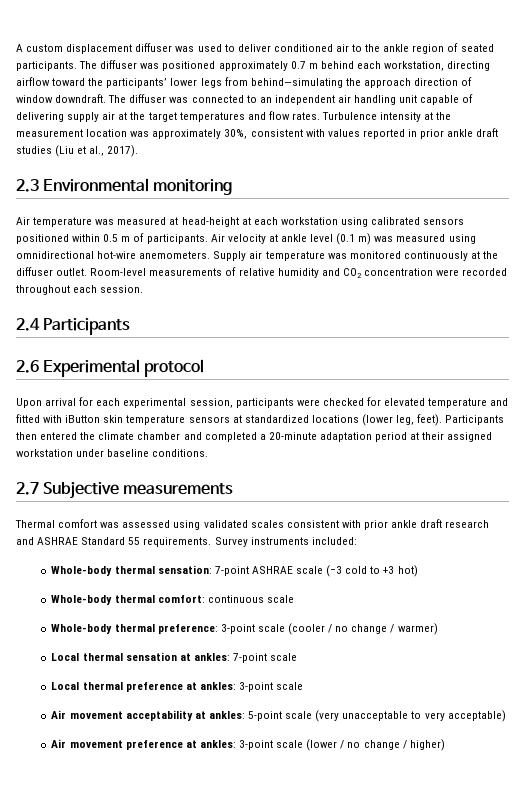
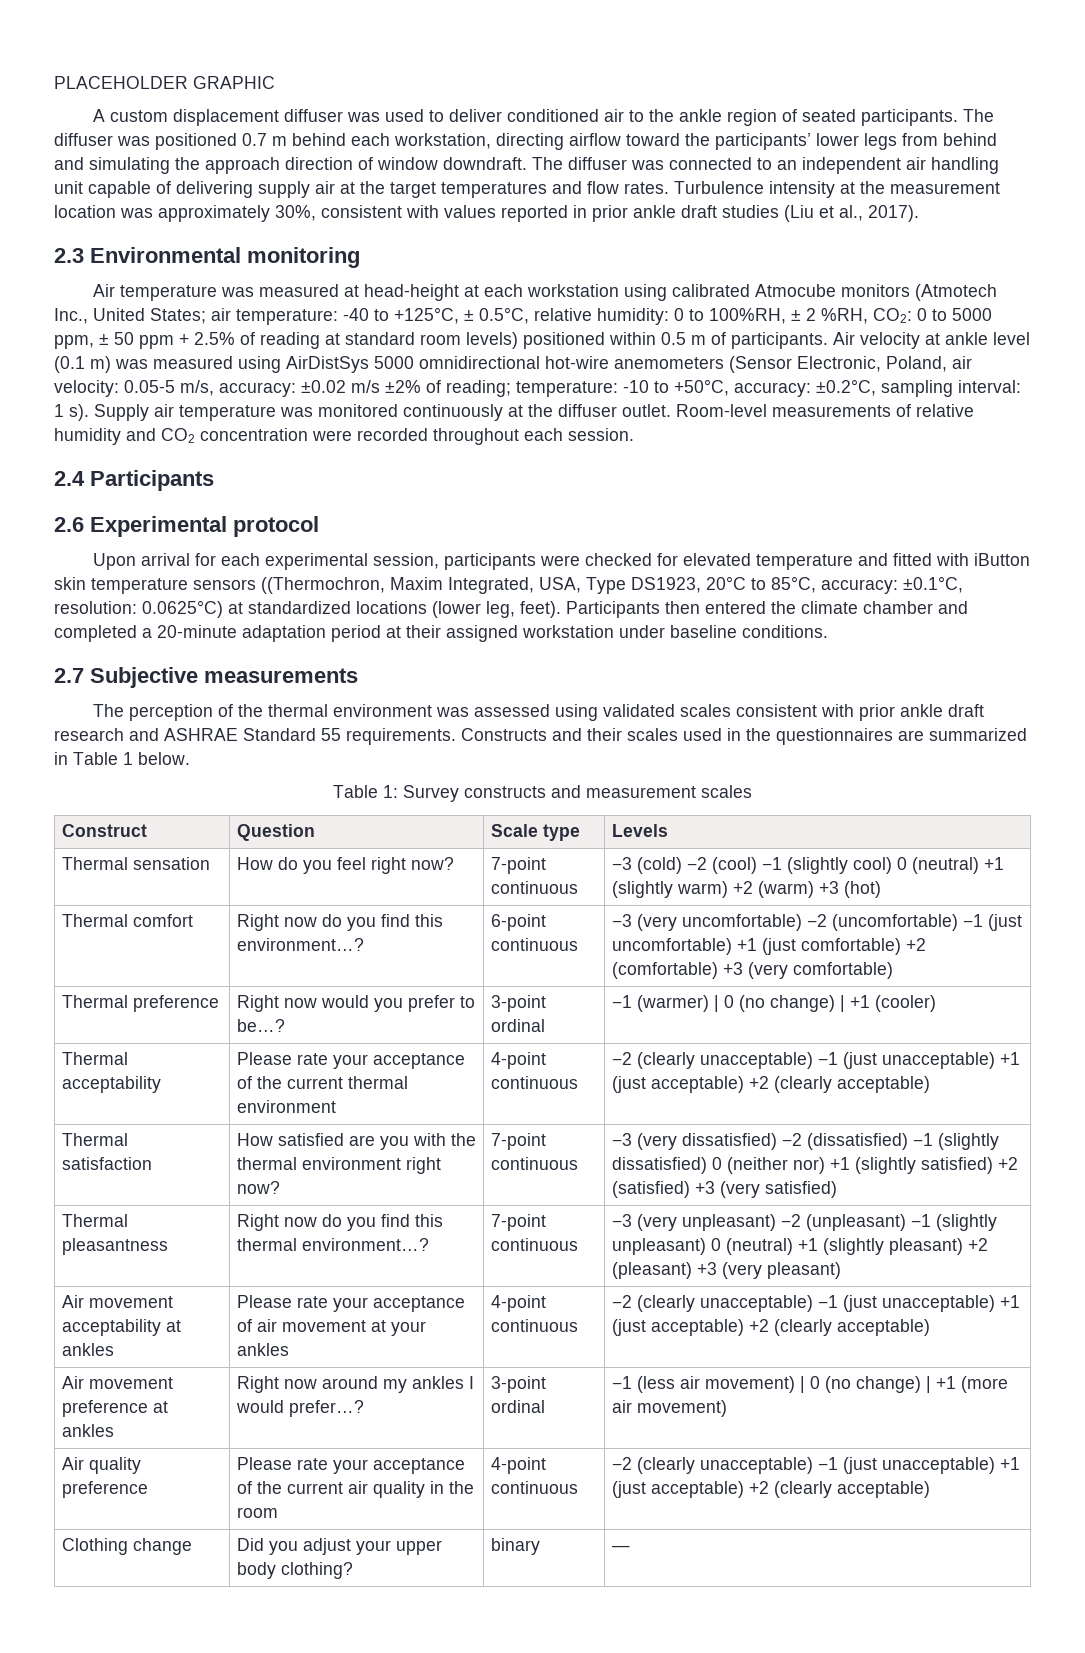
(16, 48) none -> [54,76,275,89] PLACEHOLDER GRAPHIC //
[218,61,288,71] approximately -> (237, 141) none
[250,78,343,88] behind—simulating -> [943,133,997,146] [54,157,170,174] behind and simulating
[423,218,465,225] sensors -> [755,284,998,301] [54,307,992,325] [54,332,518,349] Atmocube monitors (Atmotech Inc., United States; air temperature: -40 to +125°C, ± 0.5°C, relative humidity: 0 to 100%RH, ± 2 %RH, CO2: 0 to 5000 ppm, ± 50 ppm + 2.5% of reading at standard room levels)
[16,251,211,259] omnidirectional hot-wire anemometers. -> [286,356,972,373] [54,379,1021,397] [54,404,89,421] AirDistSys 5000 omnidirectional hot-wire anemometers (Sensor Electronic, Poland, air velocity: 0.05-5 m/s, accuracy: ±0.02 m/s ±2% of reading; temperature: -10 to +50°C, accuracy: ±0.2°C, sampling interval: 1 s).
(230, 419) none -> [261,576,963,594] [54,600,223,618] ((Thermochron, Maxim Integrated, USA, Type DS1923, 20°C to 85°C, accuracy: ±0.1°C, resolution: 0.0625°C)
[15,519,98,528] Thermal comfort -> [93,704,433,721] The perception of the thermal environment
[214,537,357,547] [51,565,418,577] [51,595,294,605] [51,623,438,635] [51,652,298,663] [51,682,304,692] [51,710,506,722] [51,739,445,751] Survey instruments included: // Whole-body thermal sensation: 7-point ASHRAE scale (−3 cold to +3 hot) // Whole-body thermal comfort: continuous scale // Whole-body thermal preference: 3-point scale (cooler / no change / warmer) // Local thermal sensation at ankles: 7-point scale // Local thermal preference at ankles: 3-point scale // Air movement acceptability at ankles: 5-point scale (very unacceptable to very acceptable) // Air movement preference at ankles: 3-point scale (lower / no change / higher) -> [461,728,1027,745] [54,752,190,765] [333,785,752,802] [61,824,147,837] [236,824,315,841] [490,824,580,841] [611,824,668,837] [61,857,210,870] [236,857,454,874] [490,857,546,874] [490,881,578,894] [611,857,1004,874] [611,881,881,898] [61,914,193,927] [236,914,443,931] [236,938,364,951] [490,914,546,931] [490,938,578,951] [611,914,1022,931] [611,938,926,955] [611,962,893,979] [61,995,219,1012] [236,995,475,1012] [236,1019,285,1032] [490,995,546,1012] [490,1019,545,1032] [611,995,936,1012] [61,1052,128,1065] [61,1076,161,1093] [236,1052,465,1069] [236,1076,408,1089] [236,1100,336,1113] [490,1052,546,1069] [490,1076,578,1089] [611,1052,1020,1069] [611,1076,930,1093] [61,1133,128,1146] [61,1157,152,1170] [236,1133,476,1150] [236,1157,441,1174] [236,1181,280,1194] [490,1133,546,1150] [490,1157,578,1170] [611,1133,999,1150] [611,1157,1018,1174] [611,1181,837,1198] [61,1214,128,1227] [61,1238,168,1255] [236,1214,443,1231] [236,1238,429,1251] [490,1214,546,1231] [490,1238,578,1251] [611,1214,997,1231] [611,1238,988,1255] [611,1262,841,1279] [61,1295,173,1308] [61,1319,181,1336] [61,1343,114,1356] [236,1295,465,1312] [236,1319,426,1336] [236,1343,289,1356] [490,1295,546,1312] [490,1319,578,1332] [611,1295,1020,1312] [611,1319,930,1336] [61,1376,173,1389] [61,1400,168,1417] [61,1424,114,1437] [236,1376,474,1393] [235,1400,364,1417] [490,1376,546,1393] [490,1400,545,1413] [611,1376,1008,1393] [611,1400,727,1417] [61,1457,141,1474] [61,1481,148,1498] [236,1457,465,1474] [236,1481,474,1498] [236,1507,278,1518] [490,1457,546,1474] [490,1481,578,1494] [611,1457,1020,1474] [611,1481,930,1498] [61,1538,192,1555] [236,1538,442,1555] [236,1562,353,1579] [490,1538,540,1555] [611,1545,630,1551] Constructs and their scales used in the questionnaires are summarized in Table 1 below. // Table 1: Survey constructs and measurement scales // Construct | Question | Scale type | Levels // Thermal sensation | How do you feel right now? | 7-point continuous | −3 (cold) −2 (cool) −1 (slightly cool) 0 (neutral) +1 (slightly warm) +2 (warm) +3 (hot) // Thermal comfort | Right now do you find this environment…? | 6-point continuous | −3 (very uncomfortable) −2 (uncomfortable) −1 (just uncomfortable) +1 (just comfortable) +2 (comfortable) +3 (very comfortable) // Thermal preference | Right now would you prefer to be…? | 3-point ordinal | −1 (warmer) | 0 (no change) | +1 (cooler) // Thermal acceptability | Please rate your acceptance of the current thermal environment | 4-point continuous | −2 (clearly unacceptable) −1 (just unacceptable) +1 (just acceptable) +2 (clearly acceptable) // Thermal satisfaction | How satisfied are you with the thermal environment right now? | 7-point continuous | −3 (very dissatisfied) −2 (dissatisfied) −1 (slightly dissatisfied) 0 (neither nor) +1 (slightly satisfied) +2 (satisfied) +3 (very satisfied) // Thermal pleasantness | Right now do you find this thermal environment…? | 7-point continuous | −3 (very unpleasant) −2 (unpleasant) −1 (slightly unpleasant) 0 (neutral) +1 (slightly pleasant) +2 (pleasant) +3 (very pleasant) // Air movement acceptability at ankles | Please rate your acceptance of air movement at your ankles | 4-point continuous | −2 (clearly unacceptable) −1 (just unacceptable) +1 (just acceptable) +2 (clearly acceptable) // Air movement preference at ankles | Right now around my ankles I would prefer…? | 3-point ordinal | −1 (less air movement) | 0 (no change) | +1 (more air movement) // Air quality preference | Please rate your acceptance of the current air quality in the room | 4-point continuous | −2 (clearly unacceptable) −1 (just unacceptable) +1 (just acceptable) +2 (clearly acceptable) // Clothing change | Did you adjust your upper body clothing? | binary | —

